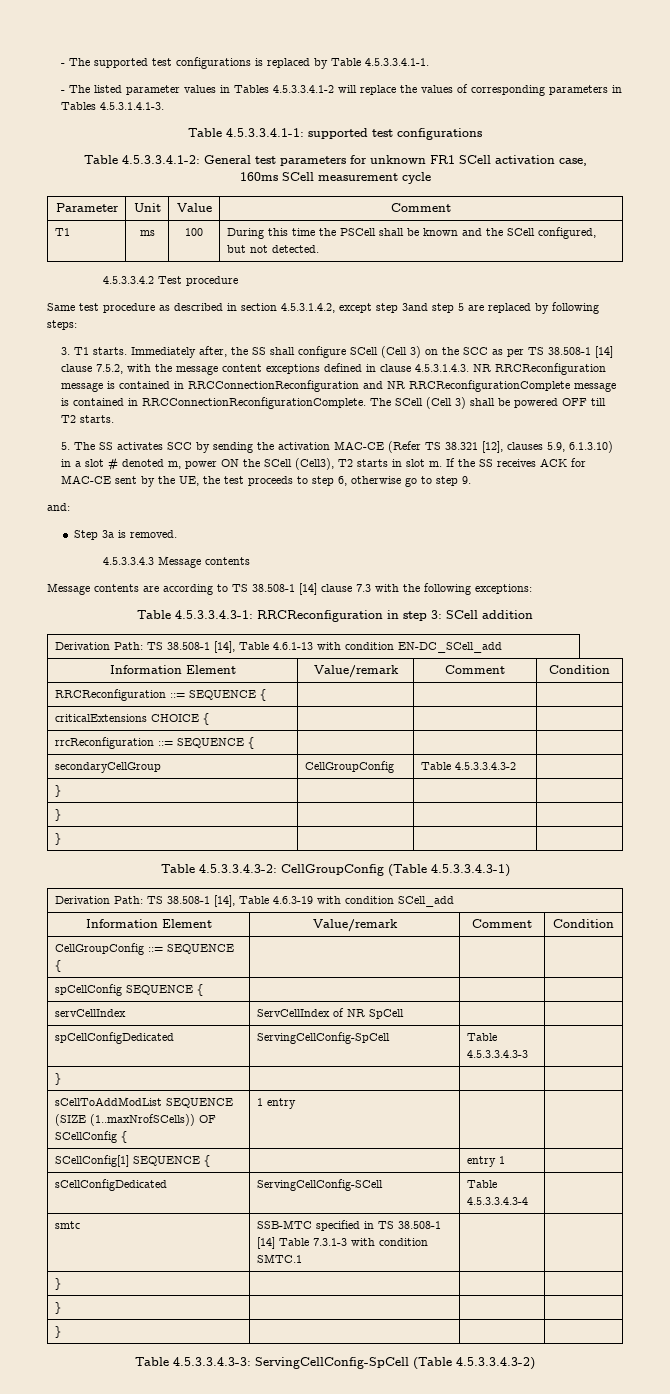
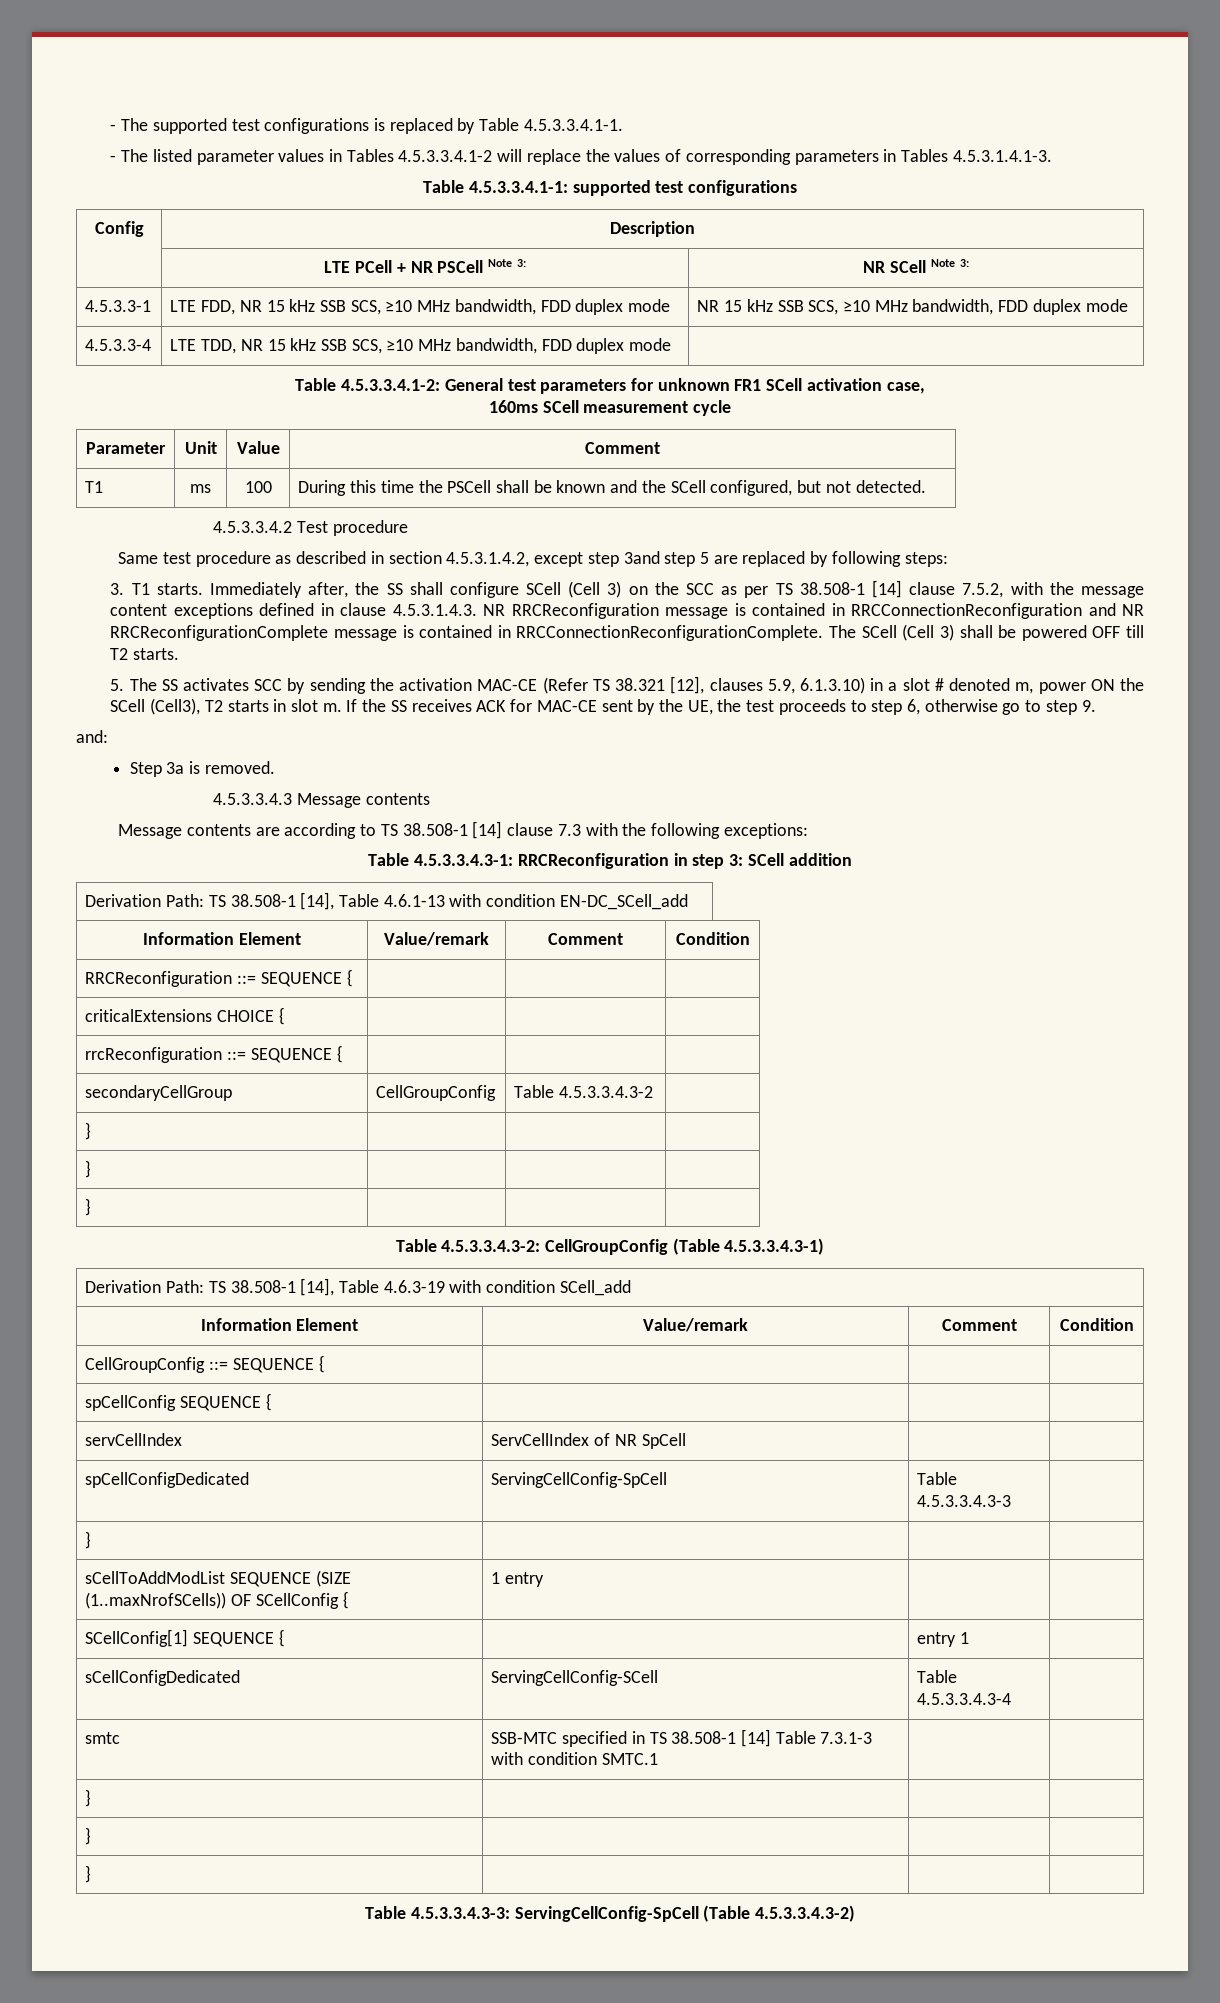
(482, 134) none -> [94,221,144,237] [609,221,695,237] [324,259,526,273] [863,259,969,273] [85,300,152,312] [170,299,671,315] [697,299,1128,315] [85,339,152,351] [170,338,672,354] // Config | Description // | LTE PCell + NR PSCell Note 3: | NR SCell Note 3: // 4.5.3.3-1 | LTE FDD, NR 15 kHz SSB SCS, ≥10 MHz bandwidth, FDD duplex mode | NR 15 kHz SSB SCS, ≥10 MHz bandwidth, FDD duplex mode // 4.5.3.3-4 | LTE TDD, NR 15 kHz SSB SCS, ≥10 MHz bandwidth, FDD duplex mode |

